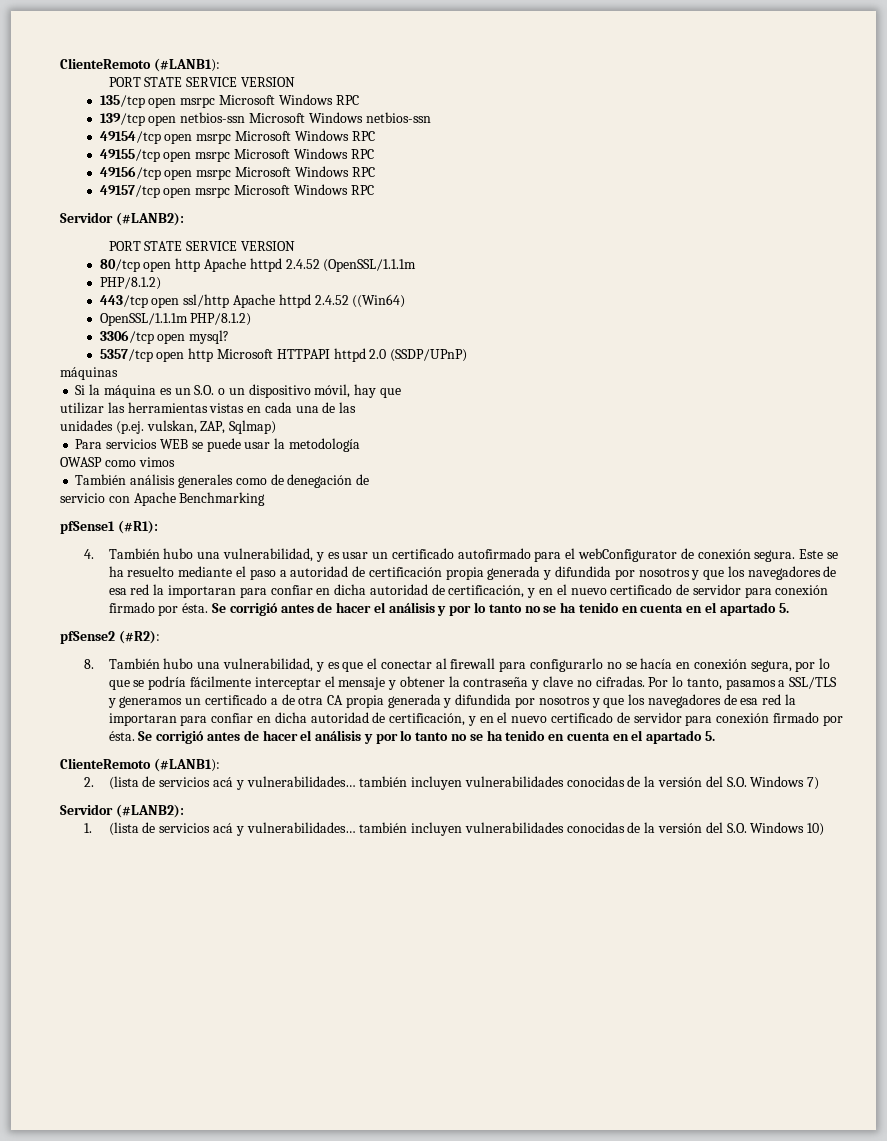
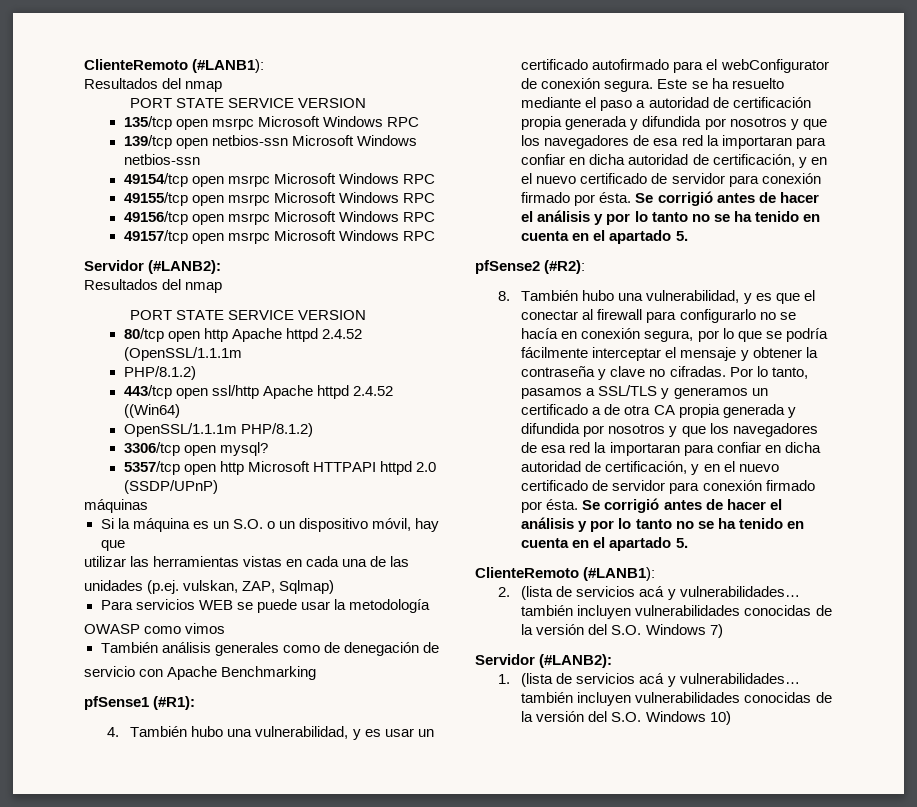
[60,58,220,72] ClienteRemoto (#LANB1): -> [84,59,265,73] [84,78,223,92] ClienteRemoto (#LANB1): // Resultados del nmap
(184, 219) none -> [84,279,223,293] // Resultados del nmap

